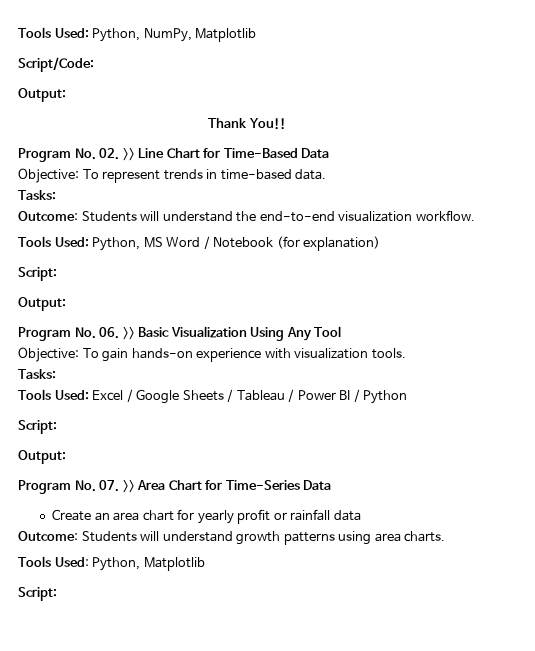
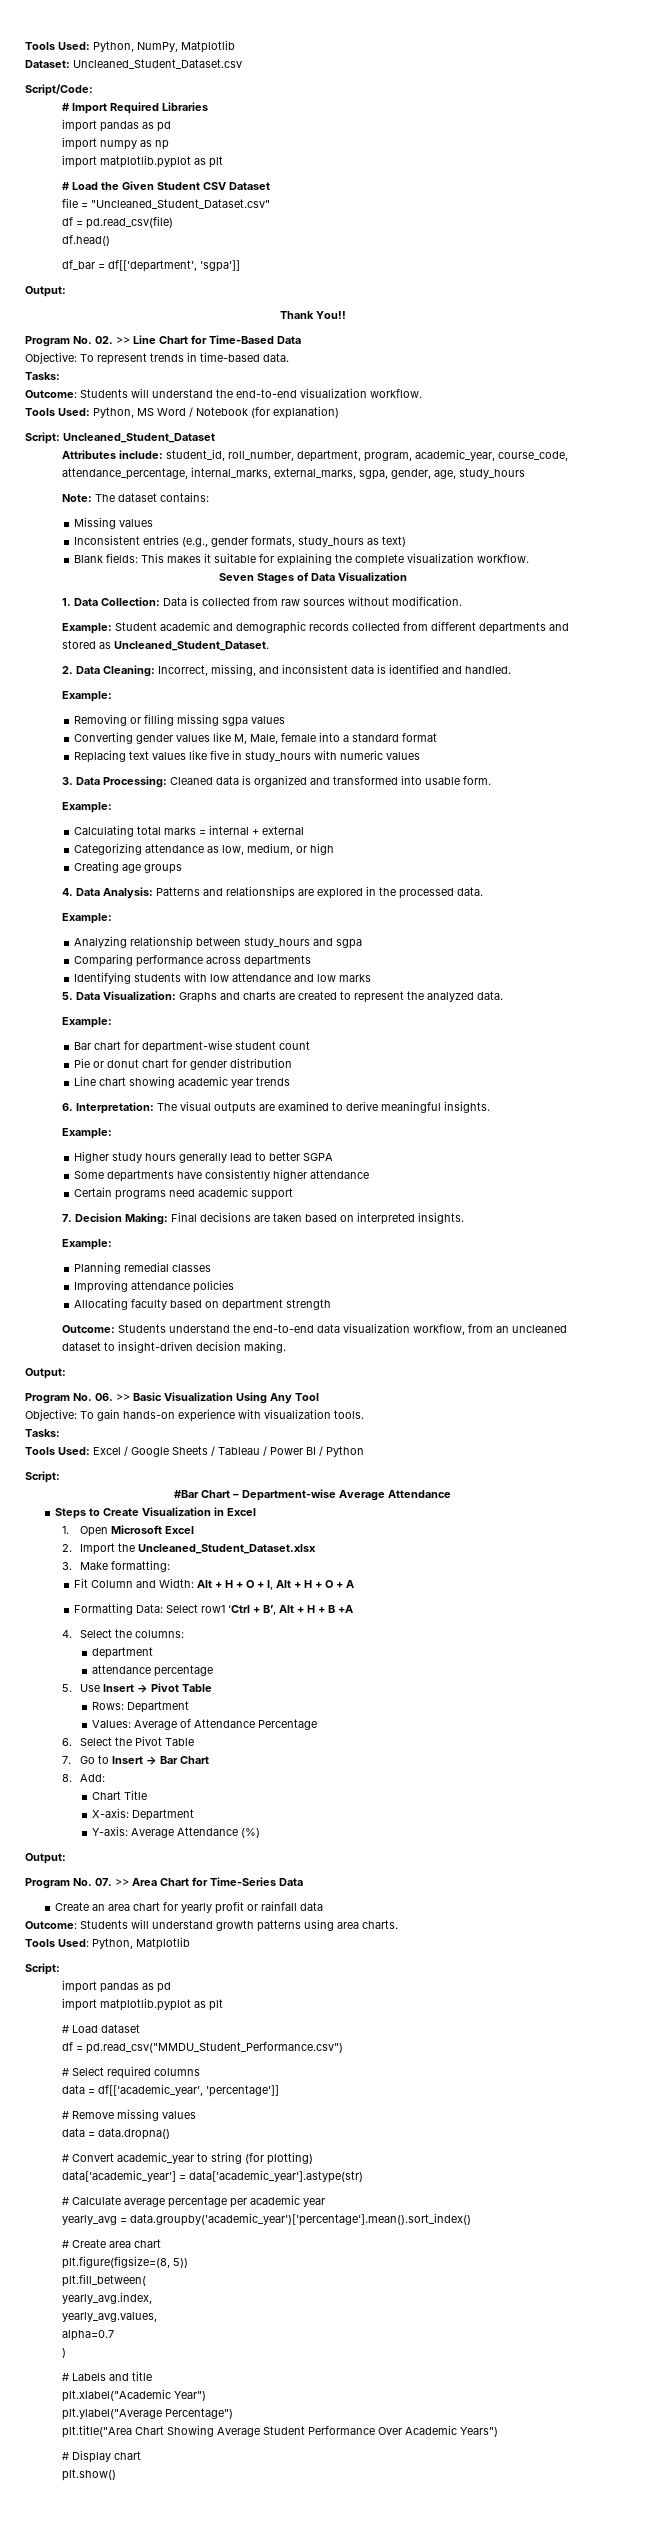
(257, 35) none -> [25,59,242,69] // Dataset: Uncleaned_Student_Dataset.csv
(94, 64) none -> [61,102,208,114] [61,119,171,132] [61,137,169,150] [61,155,223,168] [61,181,270,190] [61,198,270,209] [61,216,173,229] [61,235,110,246] [61,260,240,272] // # Import Required Libraries // import pandas as pd // import numpy as np // import matplotlib.pyplot as plt // # Load the Given Student CSV Dataset // file = "Uncleaned_Student_Dataset.csv" // df = pd.read_csv(file) // df.head() // df_bar = df[['department', 'sgpa']]
(57, 274) none -> [63,433,215,443] [61,449,568,462] [61,467,525,480] [61,492,209,502] [73,517,153,529] [73,535,406,547] [73,553,529,566] [218,572,407,584] [61,596,462,606] [61,621,569,634] [61,640,269,651] [61,664,511,677] [61,691,112,702] [73,714,285,727] [73,732,437,744] [73,750,420,763] [61,775,491,788] [61,802,112,813] [73,825,304,837] [73,843,334,855] [73,861,182,874] [61,886,483,899] [61,913,112,924] [73,936,362,949] [73,954,311,967] [73,972,371,984] [61,991,503,1003] [61,1017,112,1028] [73,1040,310,1053] [73,1058,292,1070] [73,1076,290,1088] [61,1101,490,1114] [61,1128,112,1139] [73,1151,333,1163] [73,1169,369,1182] [73,1187,293,1200] [61,1212,464,1225] [61,1239,112,1250] [73,1262,211,1274] [73,1280,234,1293] [73,1298,331,1311] [61,1323,567,1335] [61,1341,286,1353] Uncleaned_Student_Dataset // Attributes include: student_id, roll_number, department, program, academic_year, course_code, attendance_percentage, internal_marks, external_marks, sgpa, gender, age, study_hours // Note: The dataset contains: // Missing values // Inconsistent entries (e.g., gender formats, study_hours as text) // Blank fields: This makes it suitable for explaining the complete visualization workflow. // Seven Stages of Data Visualization // 1. Data Collection: Data is collected from raw sources without modification. // Example: Student academic and demographic records collected from different departments and stored as Uncleaned_Student_Dataset. // 2. Data Cleaning: Incorrect, missing, and inconsistent data is identified and handled. // Example: // Removing or filling missing sgpa values // Converting gender values like M, Male, female into a standard format // Replacing text values like five in study_hours with numeric values // 3. Data Processing: Cleaned data is organized and transformed into usable form. // Example: // Calculating total marks = internal + external // Categorizing attendance as low, medium, or high // Creating age groups // 4. Data Analysis: Patterns and relationships are explored in the processed data. // Example: // Analyzing relationship between study_hours and sgpa // Comparing performance across departments // Identifying students with low attendance and low marks // 5. Data Visualization: Graphs and charts are created to represent the analyzed data. // Example: // Bar chart for department-wise student count // Pie or donut chart for gender distribution // Line chart showing academic year trends // 6. Interpretation: The visual outputs are examined to derive meaningful insights. // Example: // Higher study hours generally lead to better SGPA // Some departments have consistently higher attendance // Certain programs need academic support // 7. Decision Making: Final decisions are taken based on interpreted insights. // Example: // Planning remedial classes // Improving attendance policies // Allocating faculty based on department strength // Outcome: Students understand the end-to-end data visualization workflow, from an uncleaned dataset to insight-driven decision making.
(57, 427) none -> [174,1489,451,1501] [55,1507,257,1519] [61,1525,194,1537] [61,1543,316,1555] [61,1560,170,1572] [73,1578,354,1590] [73,1603,353,1615] [61,1629,184,1638] [91,1647,153,1659] [91,1665,213,1677] [61,1683,212,1693] [91,1701,189,1713] [91,1719,317,1730] [61,1736,194,1746] [61,1755,209,1765] [61,1774,105,1782] [91,1790,147,1800] [91,1808,194,1821] [91,1826,260,1838] // #Bar Chart – Department-wise Average Attendance // Steps to Create Visualization in Excel // 1. Open Microsoft Excel // 2. Import the Uncleaned_Student_Dataset.xlsx // 3. Make formatting: // Fit Column and Width: Alt + H + O + I, Alt + H + O + A // Formatting Data: Select row1 ‘Ctrl + B’, Alt + H + B +A // 4. Select the columns: // department // attendance percentage // 5. Use Insert → Pivot Table // Rows: Department // Values: Average of Attendance Percentage // 6. Select the Pivot Table // 7. Go to Insert → Bar Chart // 8. Add: // Chart Title // X-axis: Department // Y-axis: Average Attendance (%)
(57, 594) none -> [61,1980,171,1993] [61,1998,223,2011] [61,2024,140,2033] [61,2042,343,2054] [61,2066,200,2079] [61,2084,279,2097] [61,2109,196,2121] [61,2128,170,2140] [61,2152,313,2165] [61,2170,363,2183] [61,2195,325,2208] [61,2213,471,2226] [61,2239,161,2248] [61,2256,188,2269] [61,2274,146,2287] [61,2292,152,2304] [61,2312,157,2322] [61,2330,114,2341] [61,2348,66,2358] [61,2371,152,2381] [61,2389,206,2402] [61,2408,233,2420] [61,2425,498,2438] [61,2450,141,2463] [61,2469,116,2481] // import pandas as pd // import matplotlib.pyplot as plt // # Load dataset // df = pd.read_csv("MMDU_Student_Performance.csv") // # Select required columns // data = df[['academic_year', 'percentage']] // # Remove missing values // data = data.dropna() // # Convert academic_year to string (for plotting) // data['academic_year'] = data['academic_year'].astype(str) // # Calculate average percentage per academic year // yearly_avg = data.groupby('academic_year')['percentage'].mean().sort_index() // # Create area chart // plt.figure(figsize=(8, 5)) // plt.fill_between( // yearly_avg.index, // yearly_avg.values, // alpha=0.7 // ) // # Labels and title // plt.xlabel("Academic Year") // plt.ylabel("Average Percentage") // plt.title("Area Chart Showing Average Student Performance Over Academic Years") // # Display chart // plt.show()

